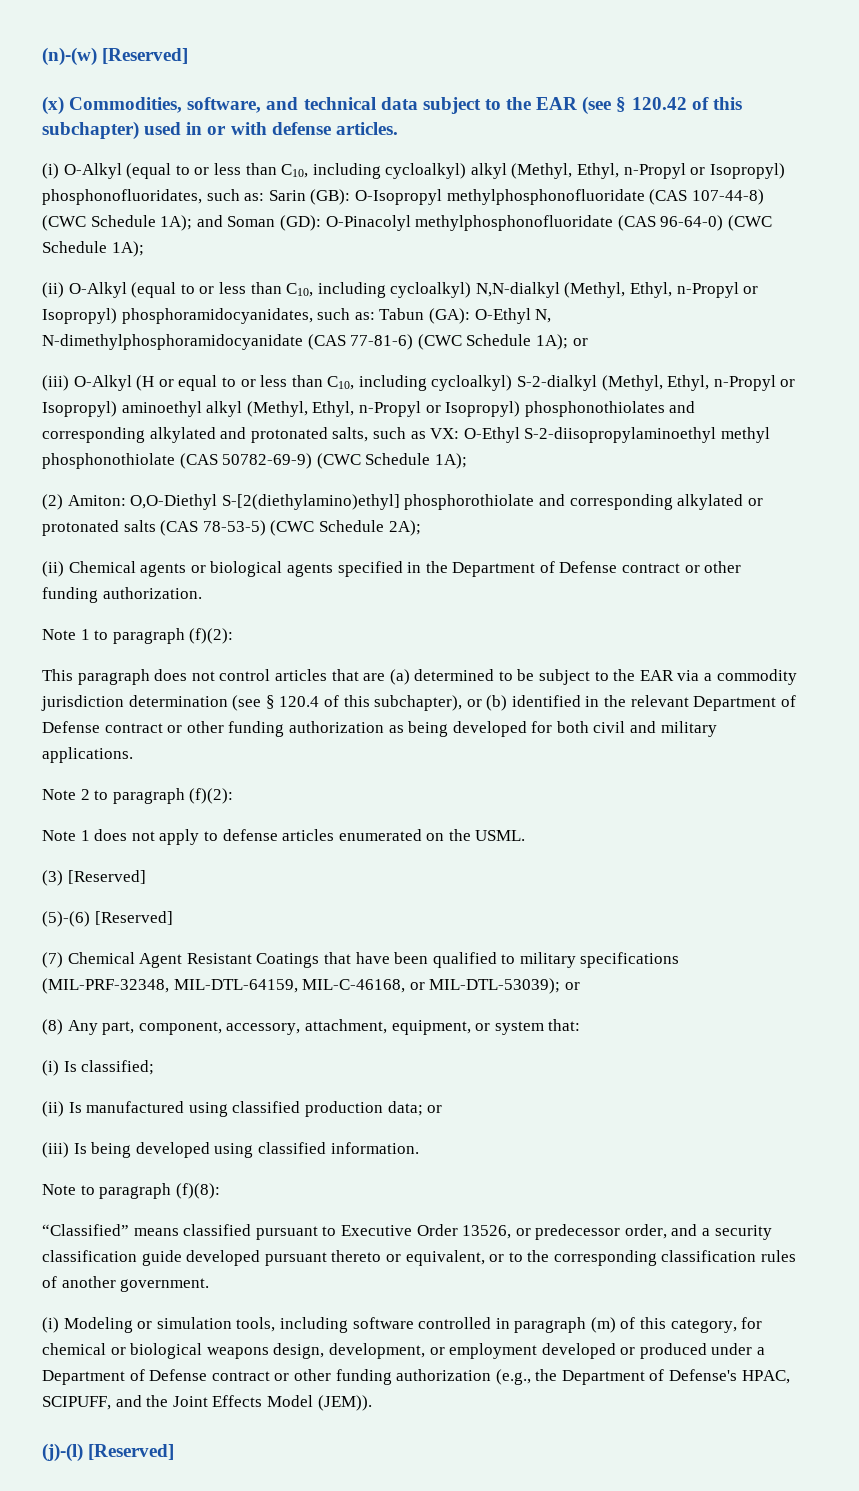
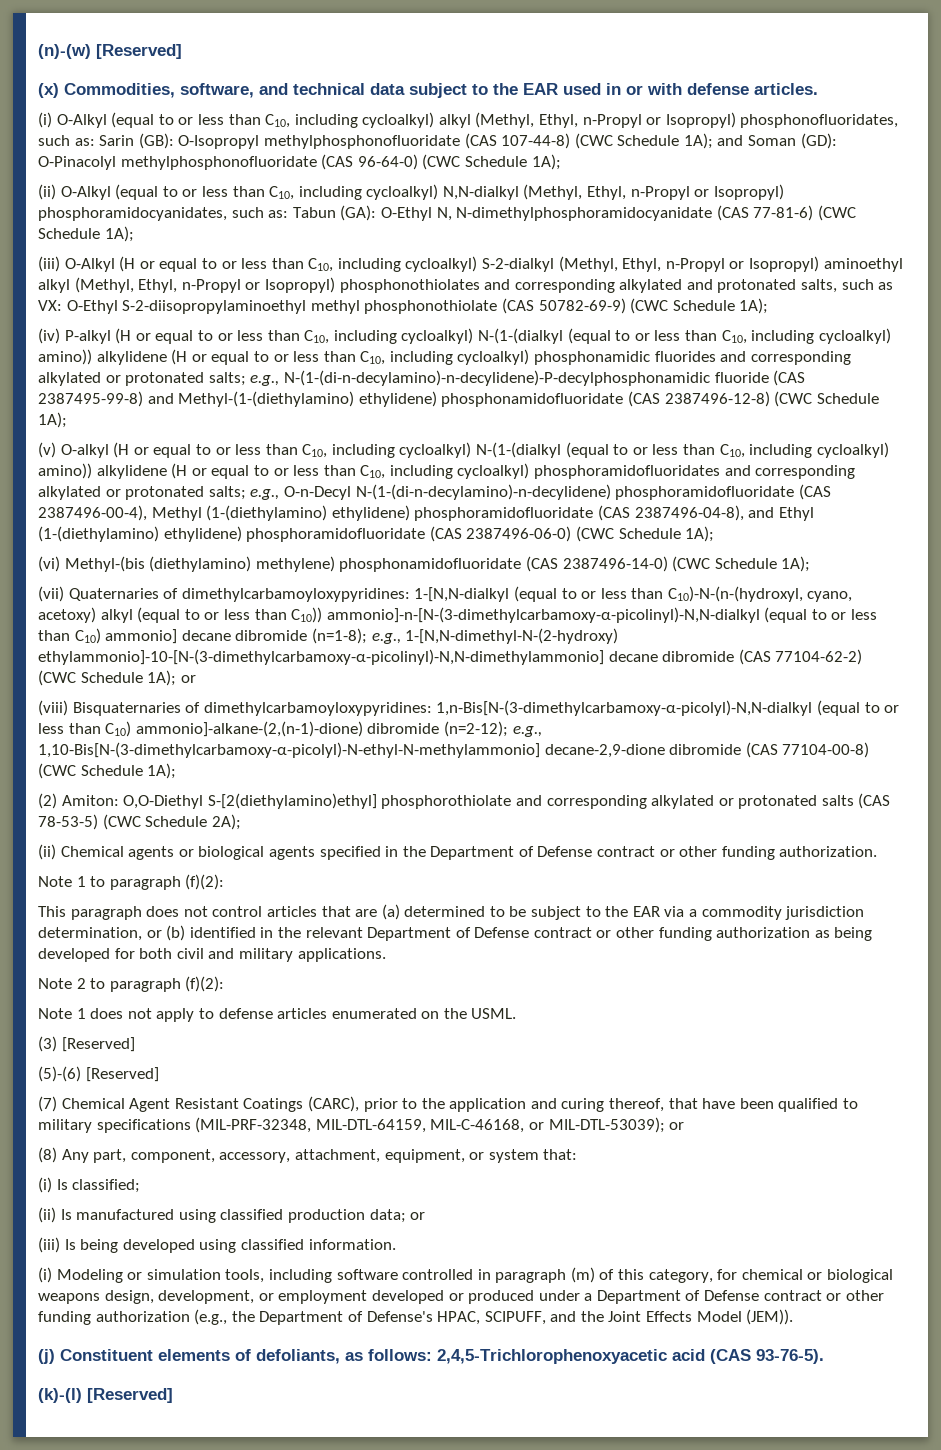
[582,96,742,115] [42,121,139,140] (see § 120.42 of this subchapter) -> (558, 89) none
[572,338,588,346] or -> (134, 234) none
(467, 461) none -> [38,328,891,344] [38,349,851,365] [38,370,806,386] [38,391,879,407] [38,412,67,428] [38,442,889,458] [38,463,856,479] [38,484,831,500] [38,505,814,521] [38,526,715,542] [38,556,811,572] [38,586,853,602] [38,607,878,623] [38,628,619,644] [38,649,863,665] [38,670,196,686] [38,700,900,716] [38,721,542,737] [38,742,870,758] [38,763,177,779] // (iv) Р-alkyl (H or equal to or less than C10, including cycloalkyl) N-(1-(dialkyl (equal to or less than C10, including cycloalkyl) amino)) alkylidene (H or equal to or less than C10, including cycloalkyl) phosphonamidic fluorides and corresponding alkylated or protonated salts; e.g., N-(1-(di-n-decylamino)-n-decylidene)-P-decylphosphonamidic fluoride (CAS 2387495-99-8) and Methyl-(1-(diethylamino) ethylidene) phosphonamidofluoridate (CAS 2387496-12-8) (CWC Schedule 1A); // (v) O-alkyl (H or equal to or less than C10, including cycloalkyl) N-(1-(dialkyl (equal to or less than C10, including cycloalkyl) amino)) alkylidene (H or equal to or less than C10, including cycloalkyl) phosphoramidofluoridates and corresponding alkylated or protonated salts; e.g., O-n-Decyl N-(1-(di-n-decylamino)-n-decylidene) phosphoramidofluoridate (CAS 2387496-00-4), Methyl (1-(diethylamino) ethylidene) phosphoramidofluoridate (CAS 2387496-04-8), and Ethyl (1-(diethylamino) ethylidene) phosphoramidofluoridate (CAS 2387496-06-0) (CWC Schedule 1A); // (vi) Methyl-(bis (diethylamino) methylene) phosphonamidofluoridate (CAS 2387496-14-0) (CWC Schedule 1A); // (vii) Quaternaries of dimethylcarbamoyloxypyridines: 1-[N,N-dialkyl (equal to or less than C10)-N-(n-(hydroxyl, cyano, acetoxy) alkyl (equal to or less than C10)) ammonio]-n-[N-(3-dimethylcarbamoxy-α-picolinyl)-N,N-dialkyl (equal to or less than C10) ammonio] decane dibromide (n=1-8); e.g., 1-[N,N-dimethyl-N-(2-hydroxy) ethylammonio]-10-[N-(3-dimethylcarbamoxy-α-picolinyl)-N,N-dimethylammonio] decane dibromide (CAS 77104-62-2) (CWC Schedule 1A); or // (viii) Bisquaternaries of dimethylcarbamoyloxypyridines: 1,n-Bis[N-(3-dimethylcarbamoxy-α-picolyl)-N,N-dialkyl (equal to or less than C10) ammonio]-alkane-(2,(n-1)-dione) dibromide (n=2-12); e.g., 1,10-Bis[N-(3-dimethylcarbamoxy-α-picolyl)-N-ethyl-N-methylammonio] decane-2,9-dione dibromide (CAS 77104-00-8) (CWC Schedule 1A);
[128,695,463,711] determination (see § 120.4 of this subchapter), -> [38,927,142,941] determination,
(320, 960) none -> [307,1096,665,1112] (CARC), prior to the application and curing thereof,
[42,1183,220,1199] [42,1224,772,1240] [42,1250,797,1266] [42,1276,210,1292] // Note to paragraph (f)(8): // “Classified” means classified pursuant to Executive Order 13526, or predecessor order, and a security classification guide developed pursuant thereto or equivalent, or to the corresponding classification rules of another government. -> (396, 1244) none
[42,1443,83,1462] (j)-(l) -> [38,1349,824,1364] [38,1388,82,1403] (j) Constituent elements of defoliants, as follows: 2,4,5-Trichlorophenoxyacetic acid (CAS 93-76-5). // (k)-(l)

